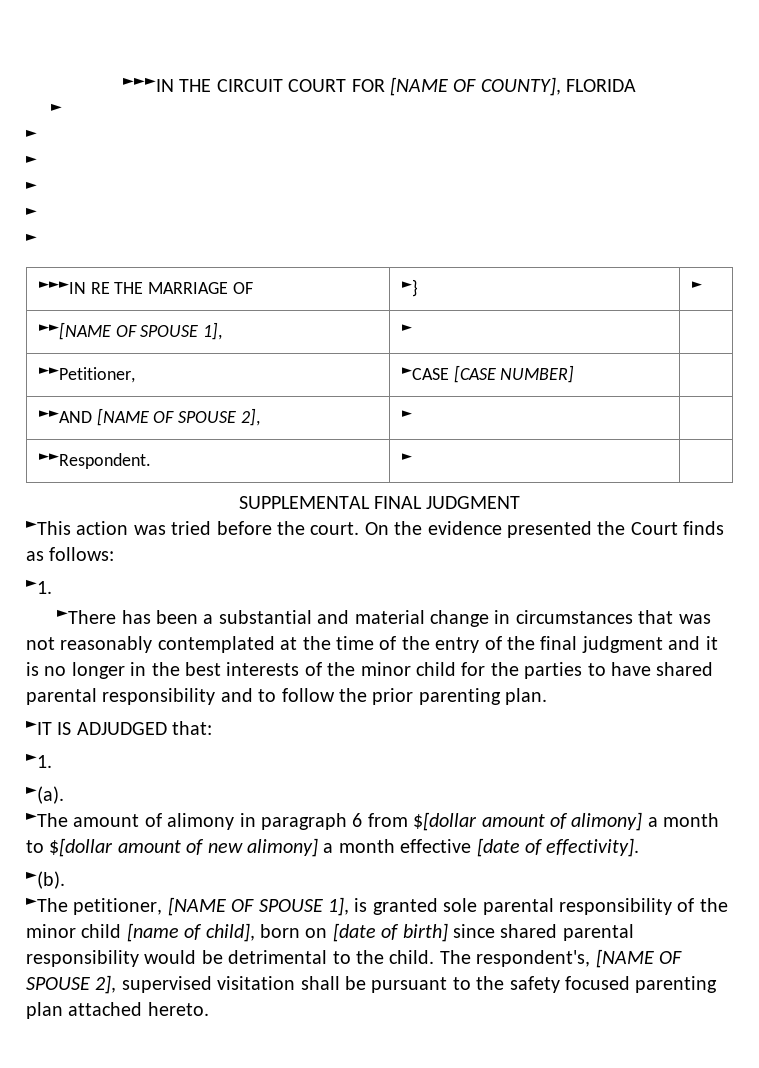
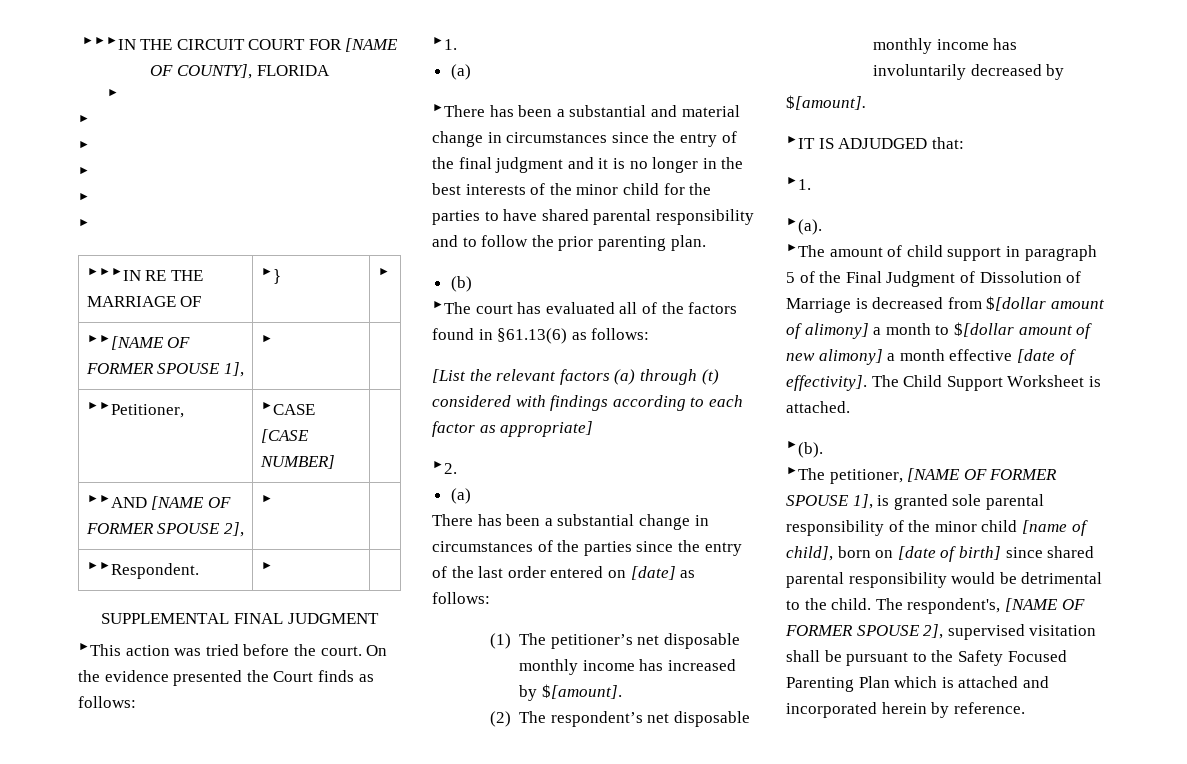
(137, 331) none -> [85,363,154,374] FORMER
(175, 417) none -> [85,523,154,534] FORMER
(52, 586) none -> [450,64,471,80] // (a)
[638,610,711,624] [26,636,397,653] that was not reasonably contemplated at the time of -> [611,132,649,143] since
(548, 696) none -> [450,276,472,292] [432,300,738,314] [432,328,650,344] [432,369,719,385] [432,395,743,411] [432,421,594,437] [432,460,457,474] [450,488,471,504] [432,514,709,530] [432,540,742,556] [432,566,696,580] [432,592,490,604] [489,633,740,649] [519,659,736,675] [519,684,622,701] [489,711,750,727] [873,38,1018,54] [873,64,1065,80] [786,95,866,110] // (b) // ►The court has evaluated all of the factors found in §61.13(6) as follows: // [List the relevant factors (a) through (t) considered with findings according to each factor as appropriate] // ►2. // (a) // There has been a substantial change in circumstances of the parties since the entry of the last order entered on [date] as follows: // (1) The petitioner’s net disposable monthly income has increased by $[amount]. // (2) The respondent’s net disposable monthly income has involuntarily decreased by // $[amount].
[167,813,363,830] alimony in paragraph 6 -> [906,245,1097,261] [786,271,1082,287] [786,297,944,313] child support in paragraph 5 of the Final Judgment of Dissolution of Marriage is decreased
(640, 847) none -> [871,375,1101,391] [786,401,850,413] The Child Support Worksheet is attached.
(255, 905) none -> [989,469,1058,480] FORMER
(682, 957) none -> [785,625,853,636] FORMER
[509,976,718,993] [26,1002,209,1019] safety focused parenting plan attached hereto. -> [957,650,1067,666] [786,676,1049,692] [786,702,1025,718] Safety Focused Parenting Plan which is attached and incorporated herein by reference.

